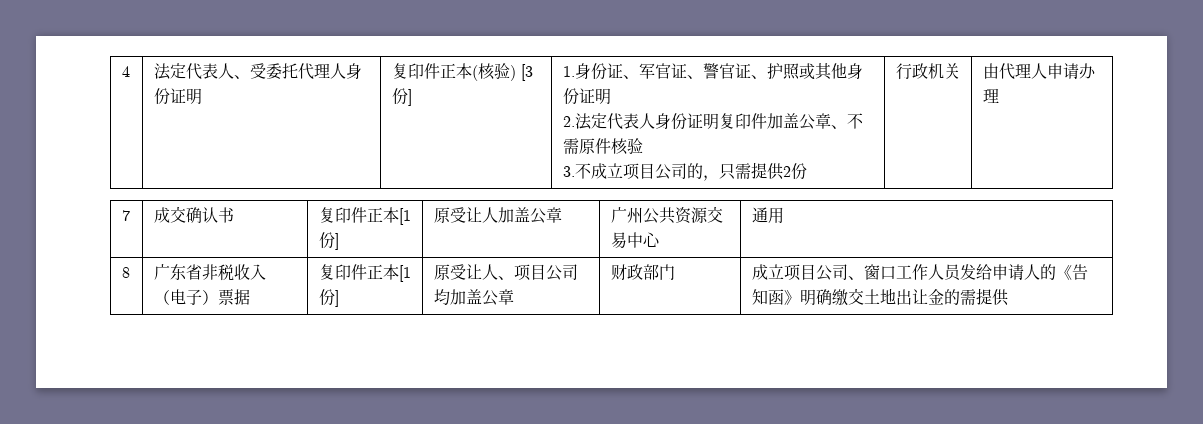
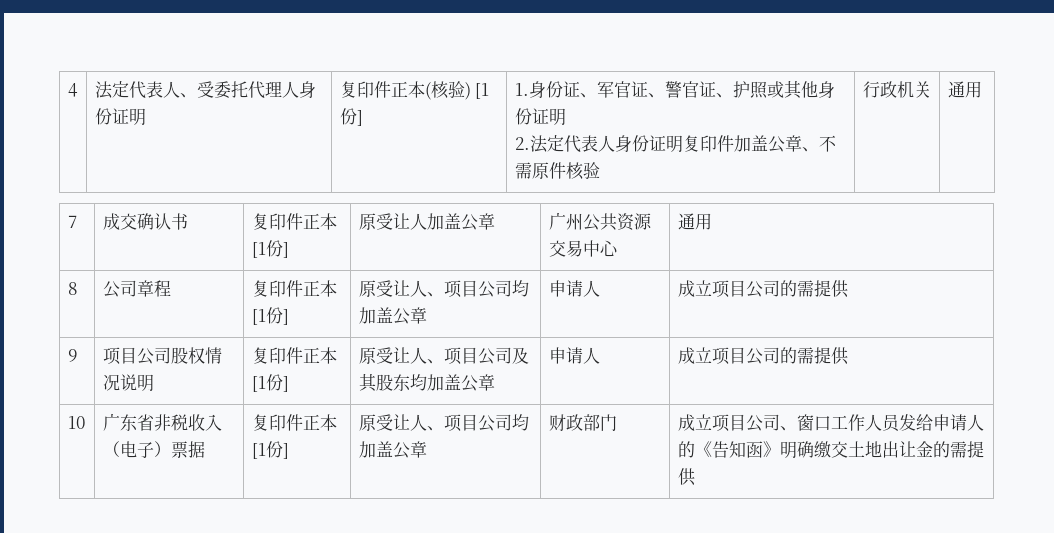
[520,64,533,81] [3 -> [475,83,490,99] [1
[562,162,807,181] [895,63,960,80] [982,63,1096,80] [982,88,999,103] // 3.不成立项目公司的，只需提供2份 | 行政机关 | 由代理人申请办理 -> [862,81,931,98] [947,81,982,98] | 行政机关 | 通用
(130, 272) none -> [102,280,171,298] [251,280,337,297] [251,307,289,325] [358,280,529,298] [358,307,427,325] [548,280,600,297] [677,280,849,298] [67,349,78,362] [102,347,222,365] [102,374,154,392] [251,347,337,364] [251,374,289,392] [358,347,529,365] [358,373,495,392] [548,347,600,364] [677,347,849,365] [67,416,85,429] | 公司章程 | 复印件正本[1份] | 原受让人、项目公司均加盖公章 | 申请人 | 成立项目公司的需提供 // 9 | 项目公司股权情况说明 | 复印件正本[1份] | 原受让人、项目公司及其股东均加盖公章 | 申请人 | 成立项目公司的需提供 // 10

